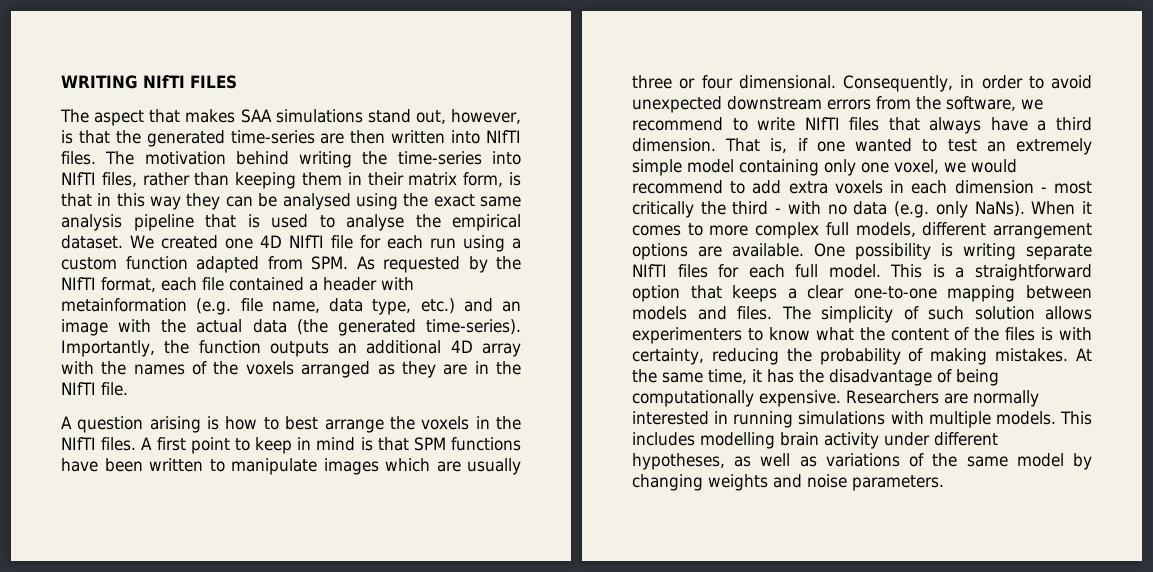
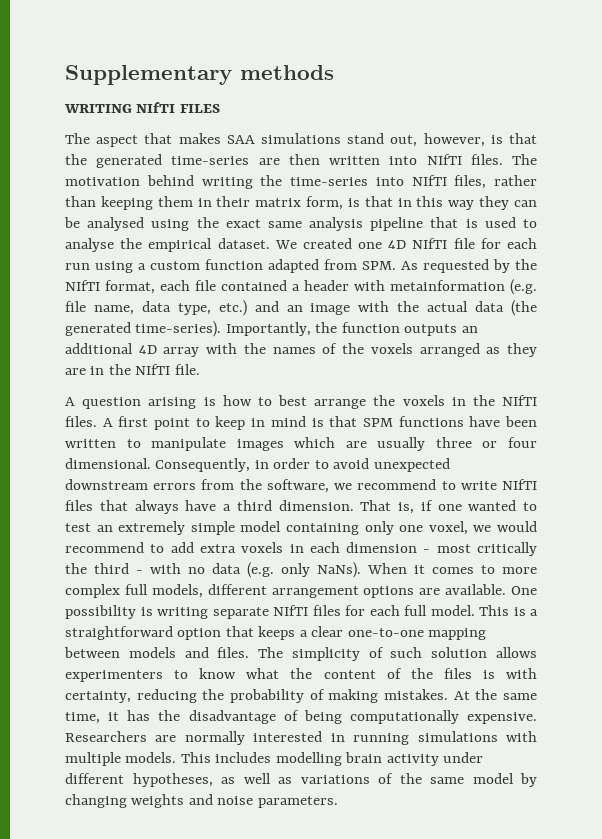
(61, 82) none -> [65,65,334,85] Supplementary methods //

